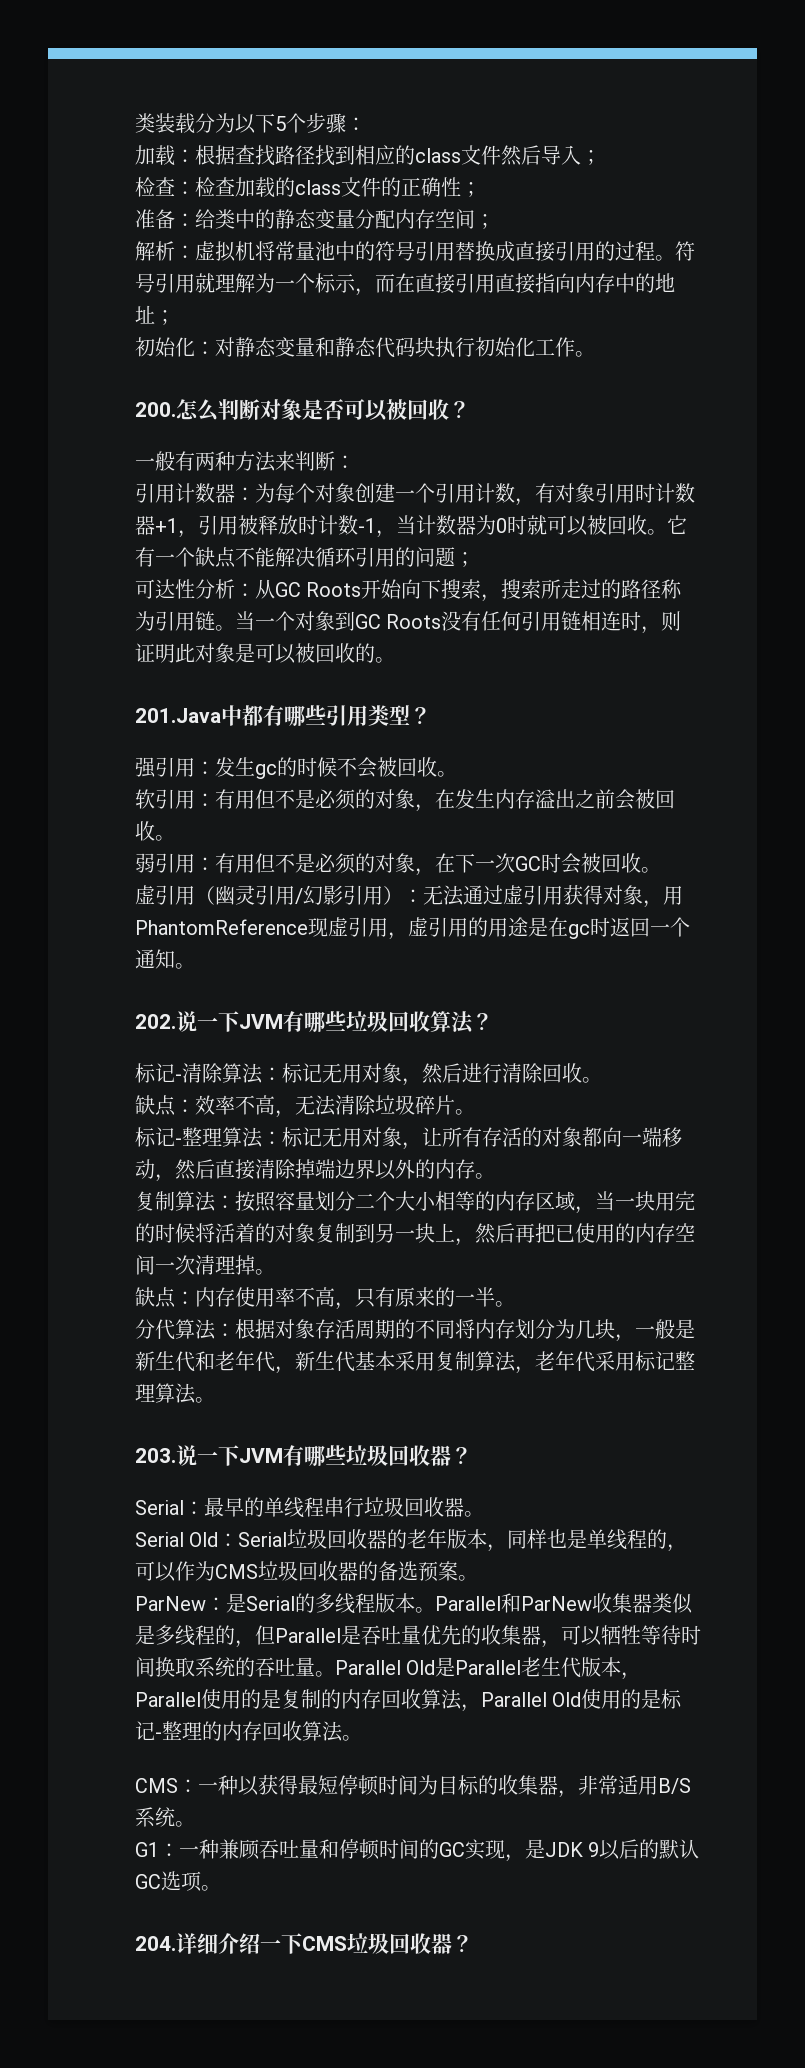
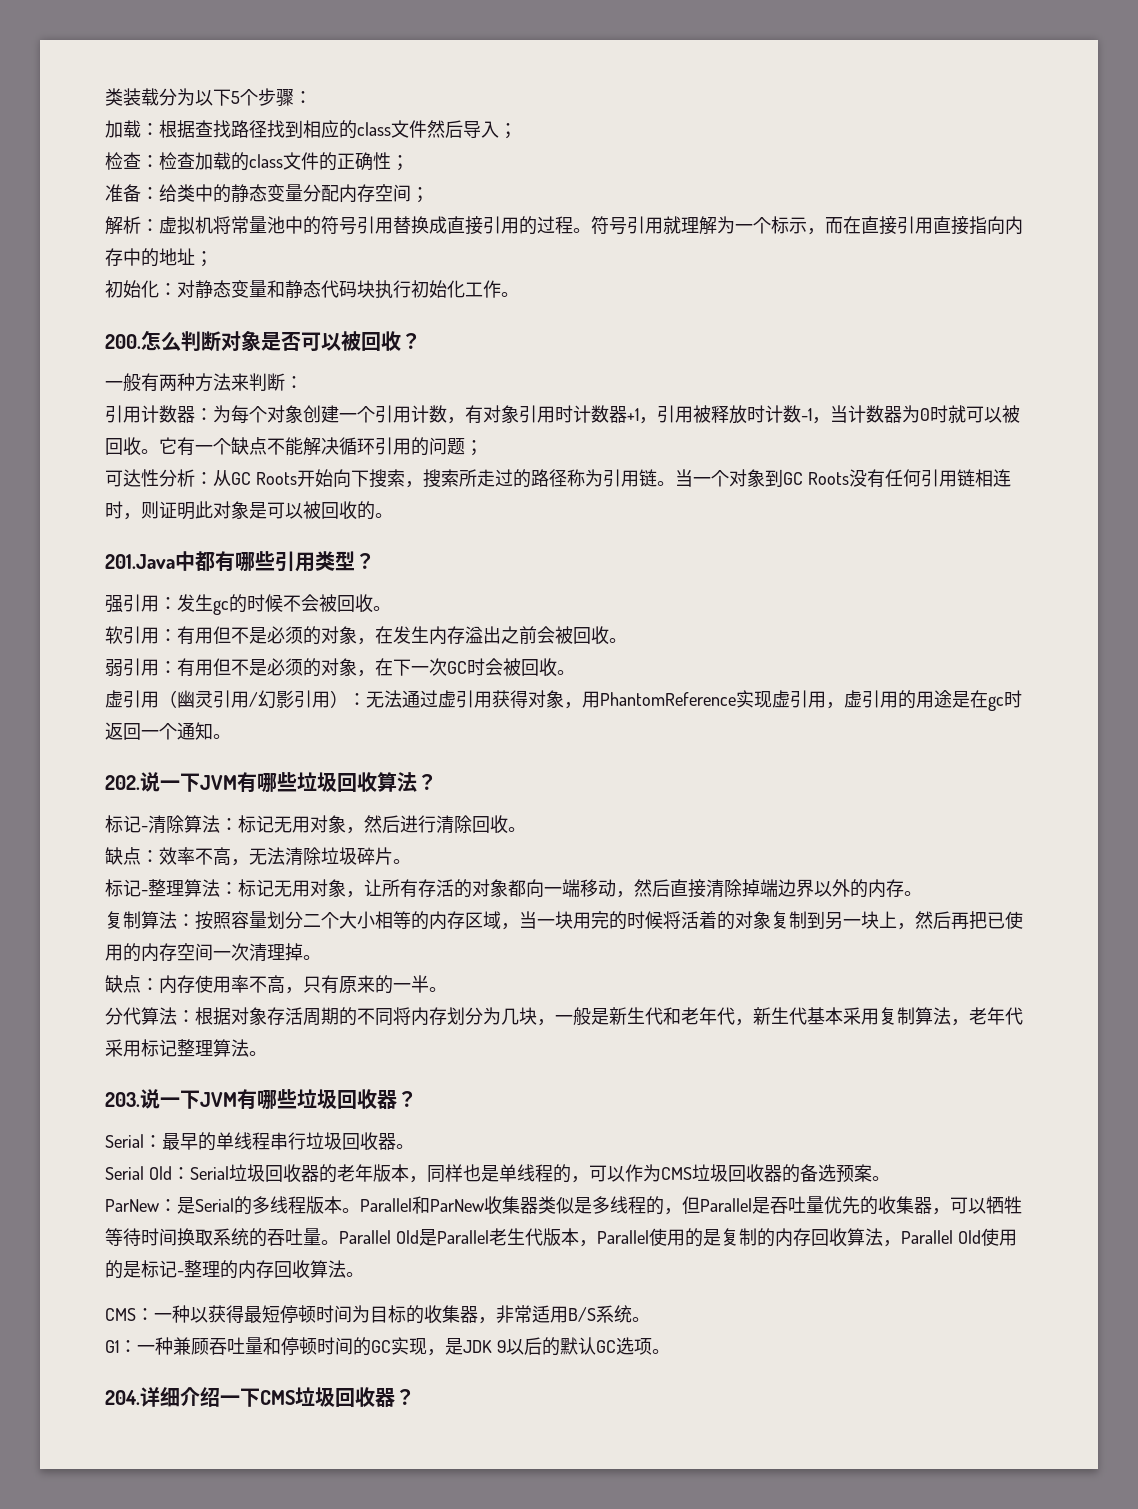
(308, 927) none -> [736,690,754,708] 实

